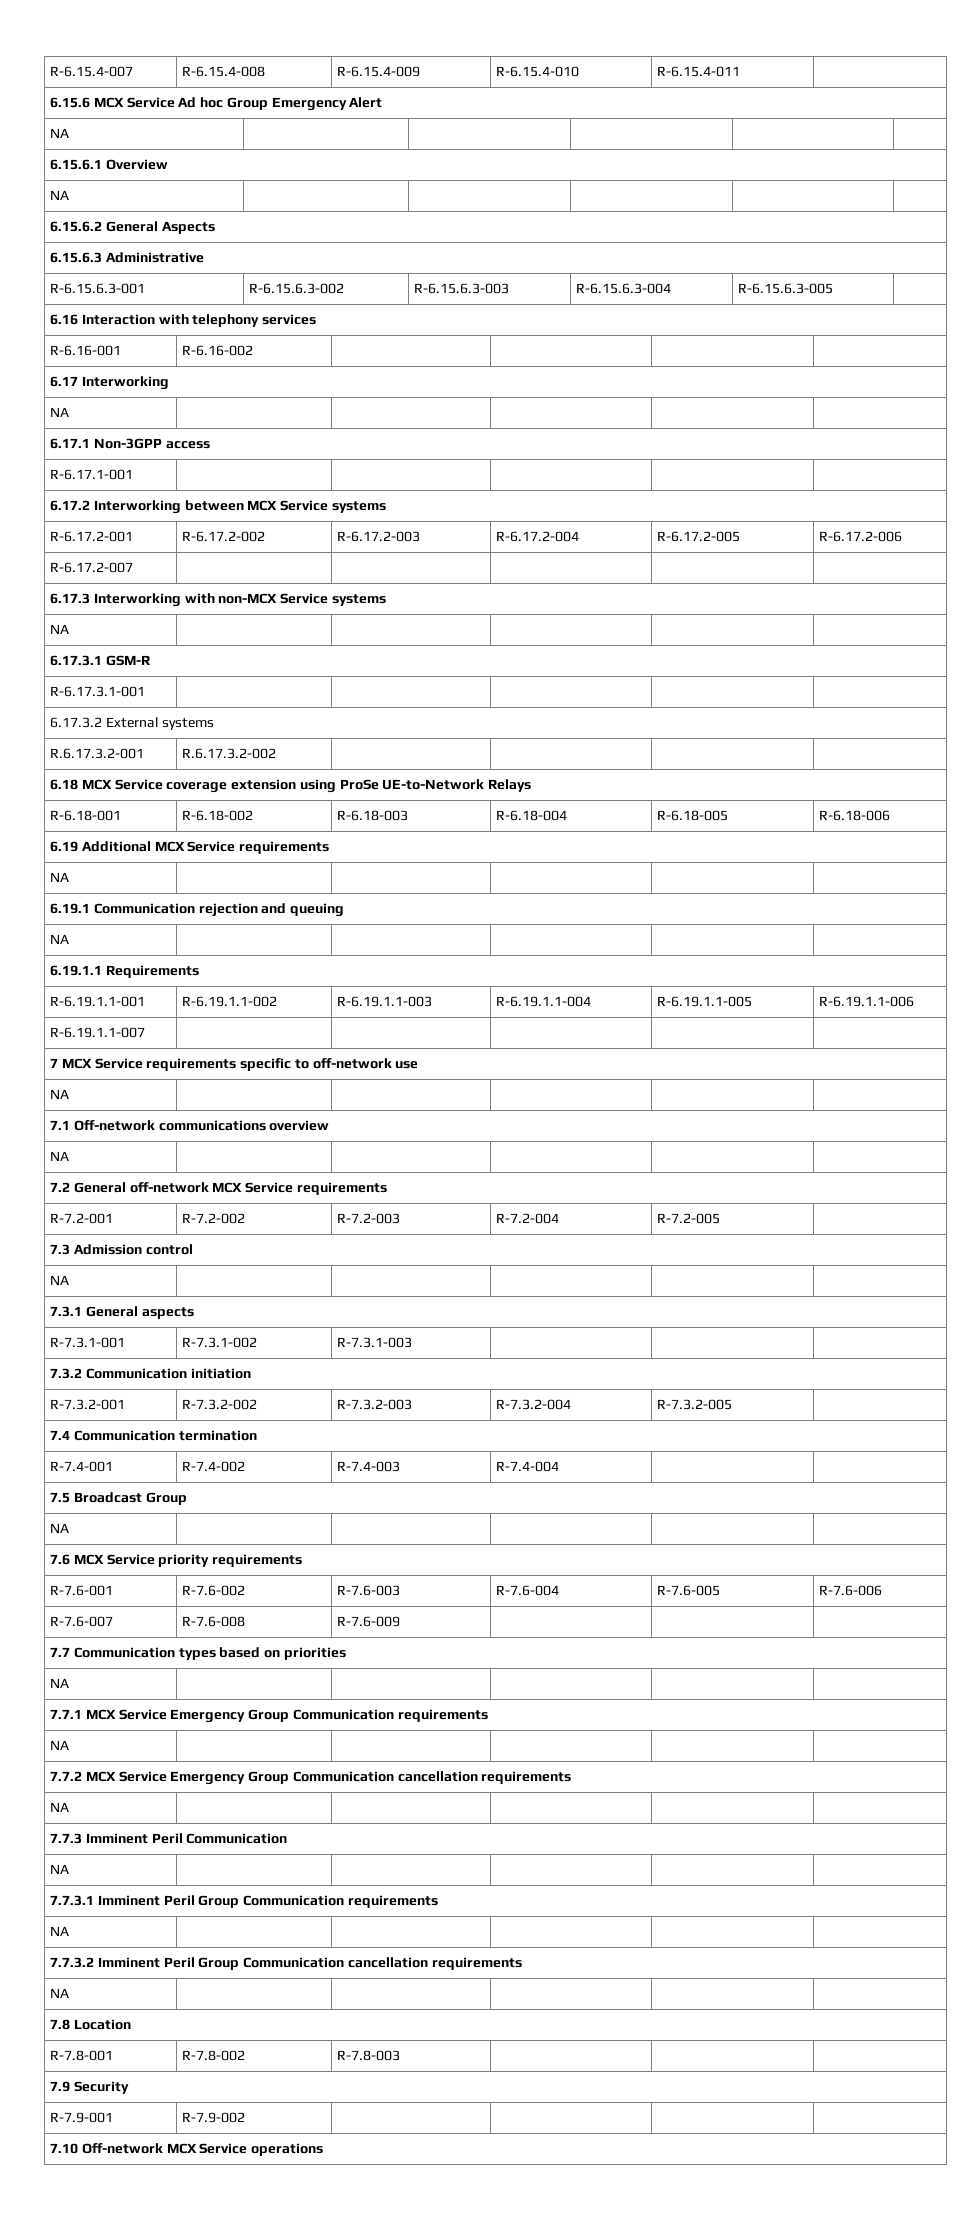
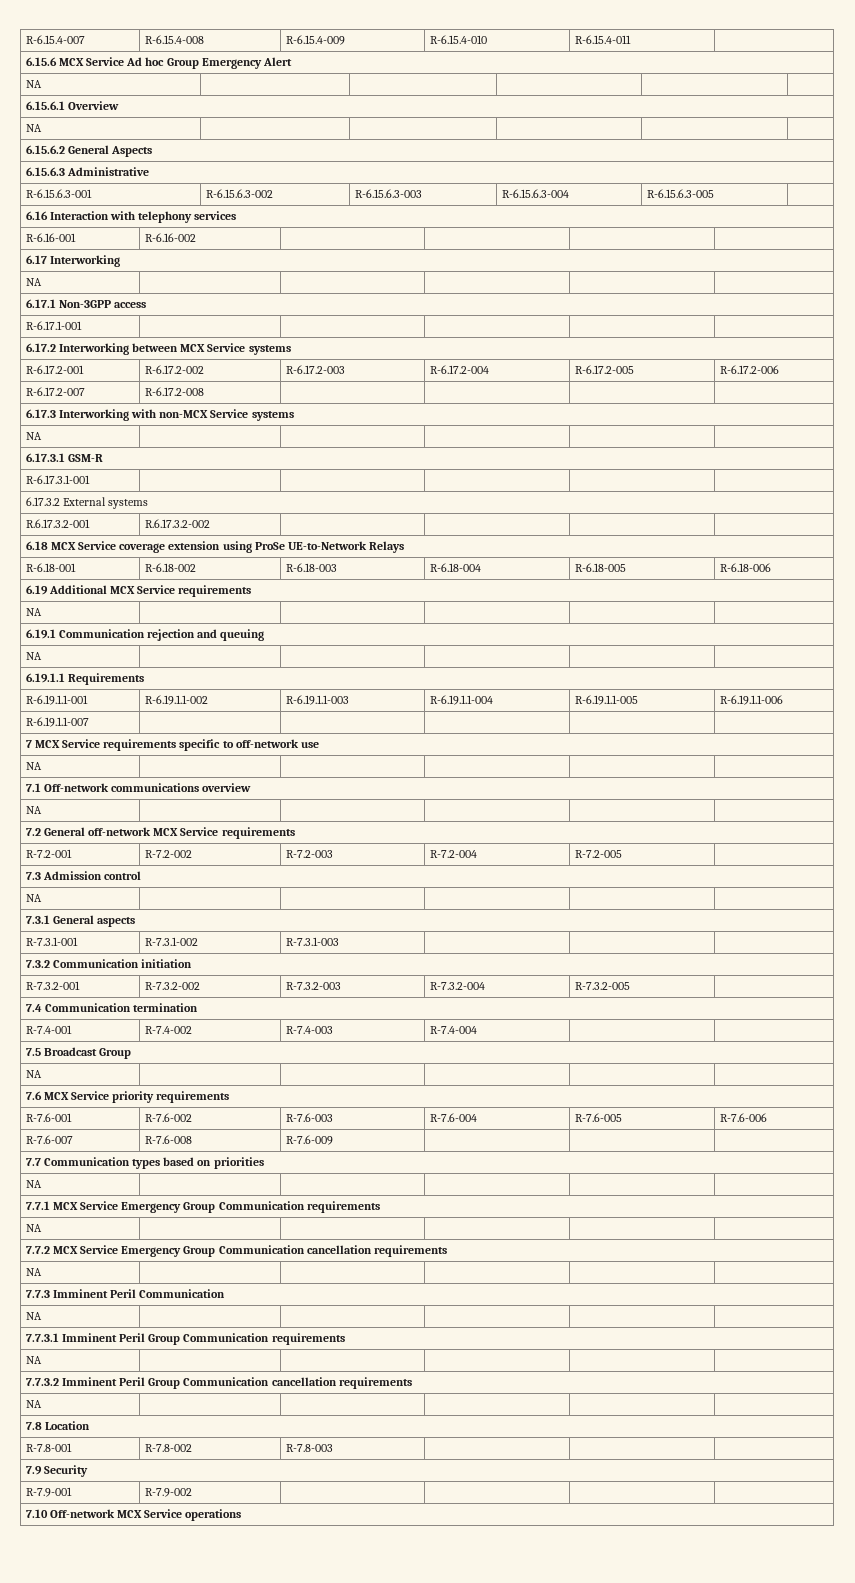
(133, 567) none -> [144,387,204,396] R-6.17.2-008

